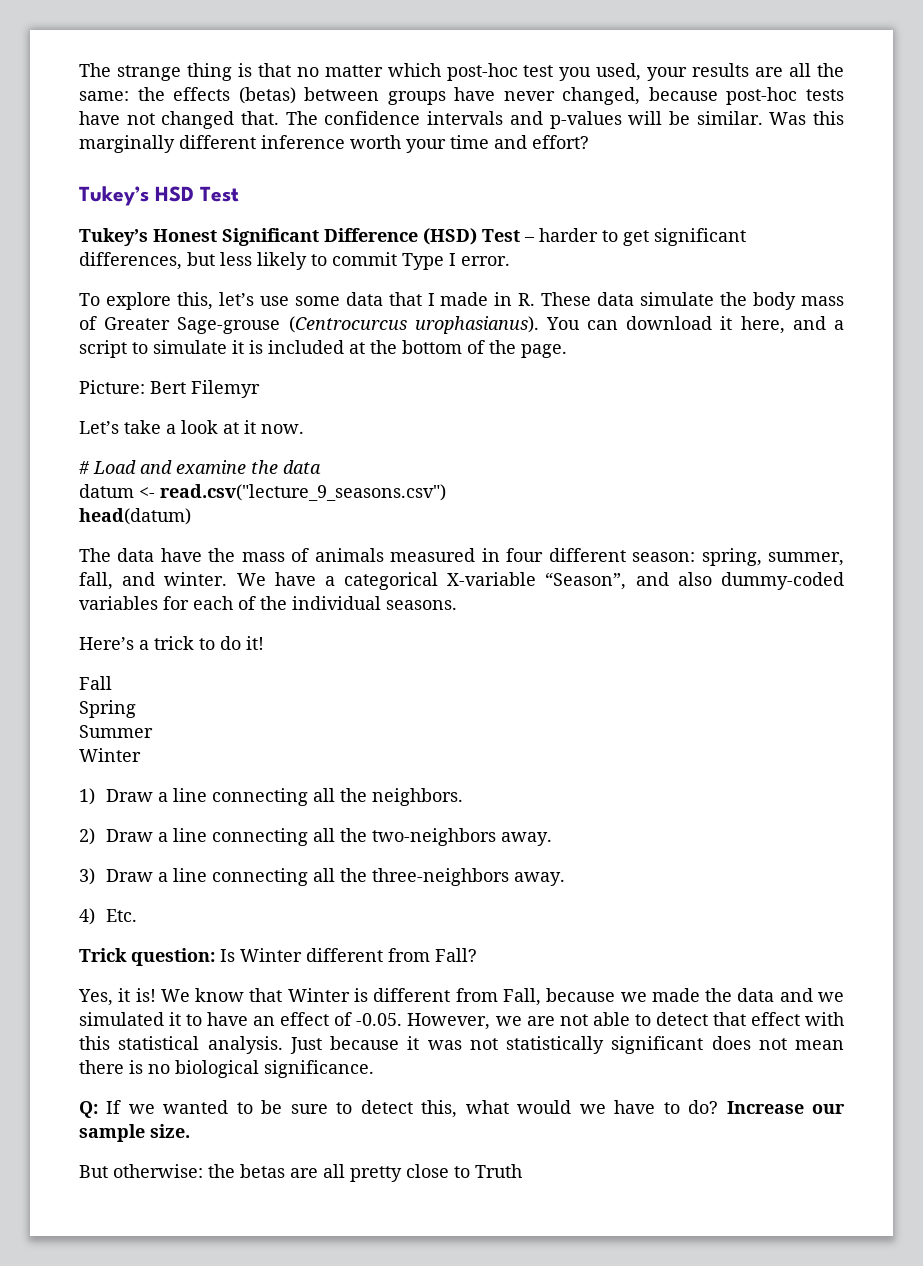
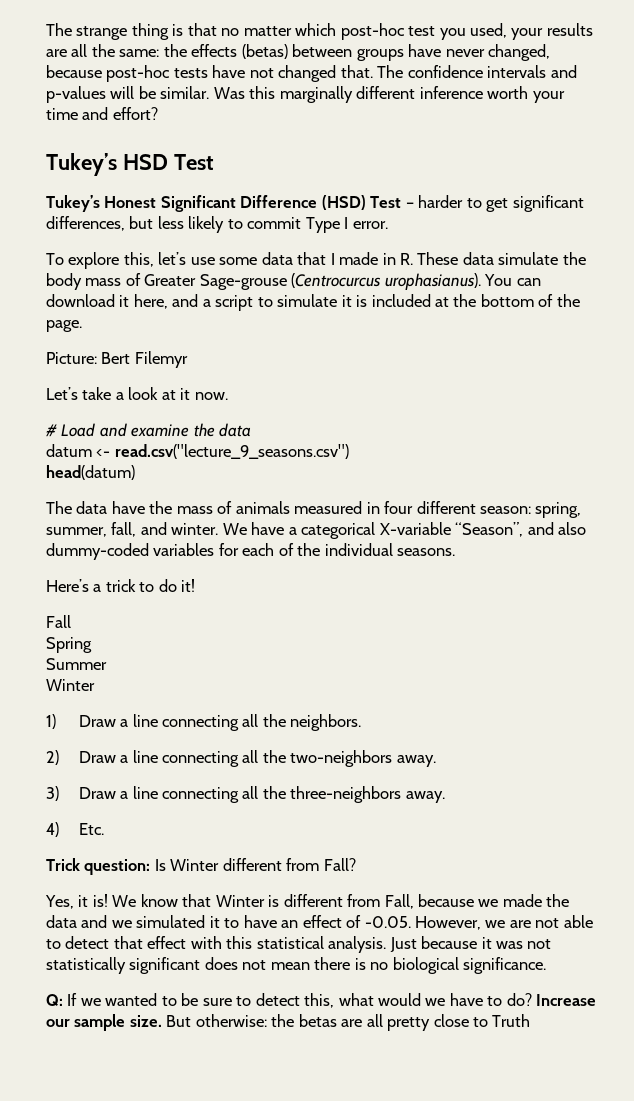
(190, 1131) // -> (162, 1021) none

